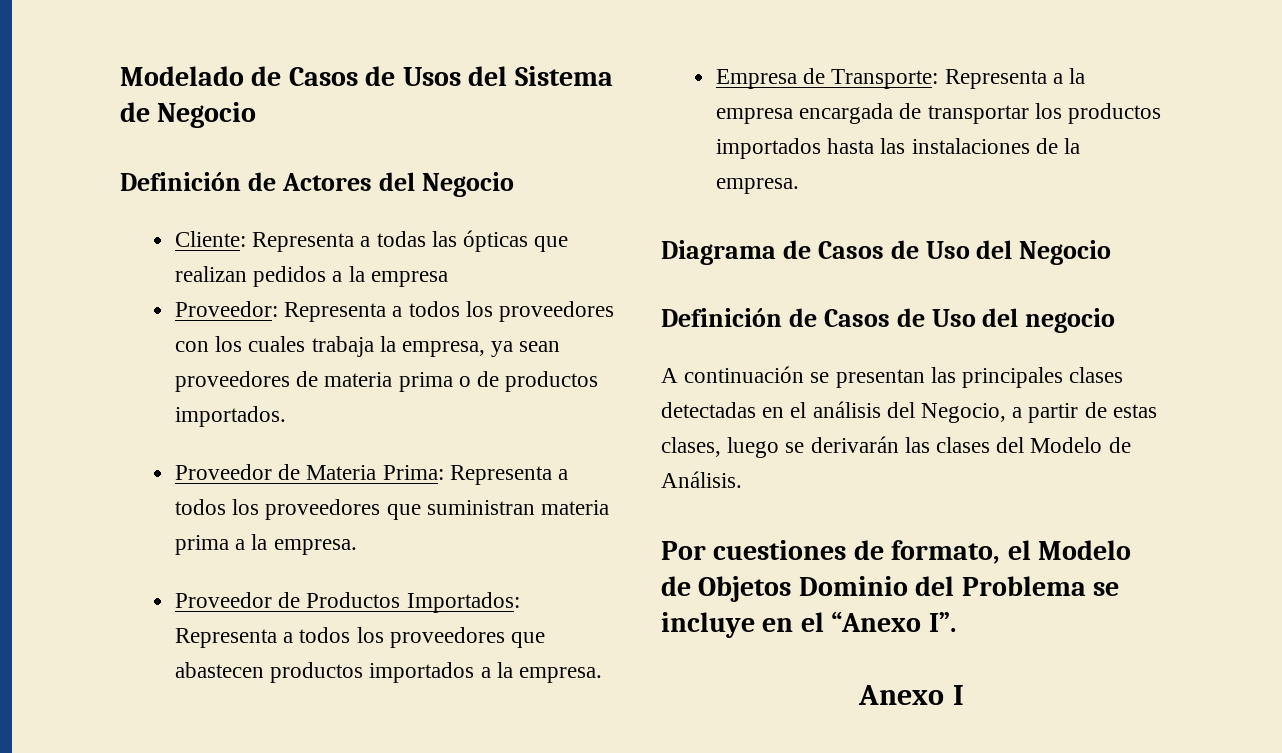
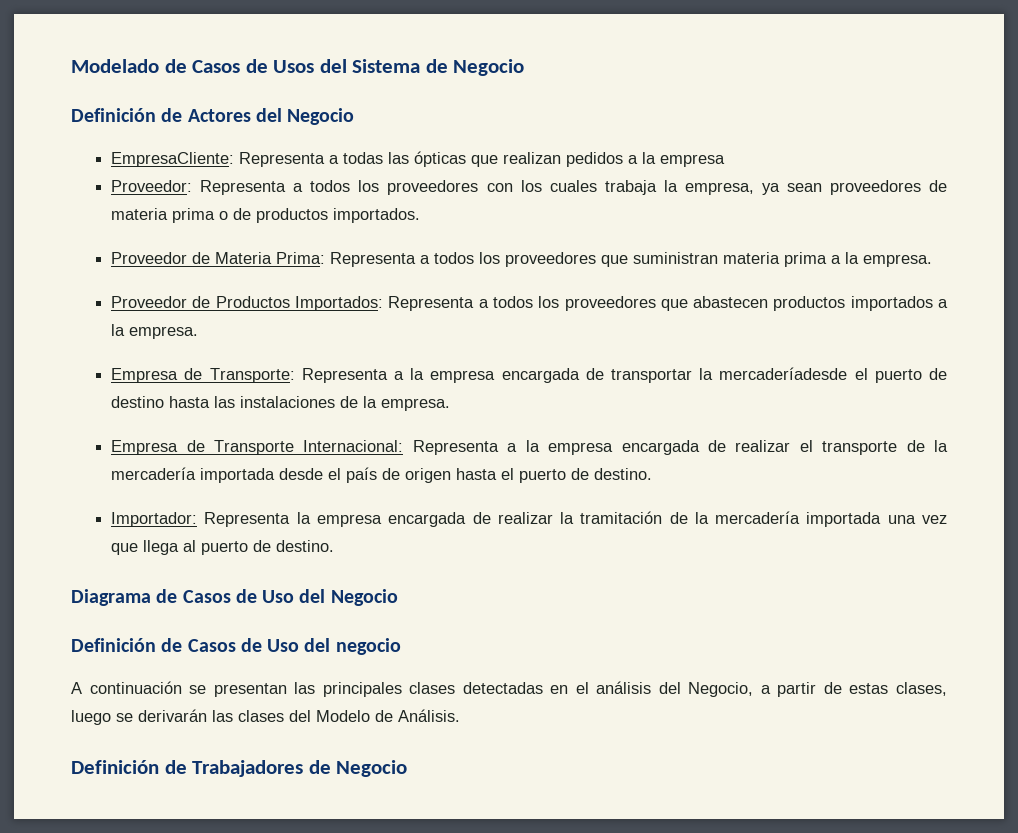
[174,231,246,247] Cliente: -> [111,152,235,167] EmpresaCliente:
[1034,103,1161,124] [715,138,821,159] los productos importados -> [699,367,947,383] [111,396,165,408] la mercaderíadesde el puerto de destino
(799, 186) none -> [111,440,949,455] [111,467,653,483] [111,511,947,527] [111,540,335,555] // Empresa de Transporte Internacional: Representa a la empresa encargada de realizar el transporte de la mercadería importada desde el país de origen hasta el puerto de destino. // Importador: Representa la empresa encargada de realizar la tramitación de la mercadería importada una vez que llega al puerto de destino.
[661,540,1132,564] [661,576,1120,602] [661,611,956,638] [858,685,964,705] Por cuestiones de formato, el Modelo de Objetos Dominio del Problema se incluye en el “Anexo I”. // Anexo I -> [71,760,408,777] Definición de Trabajadores de Negocio

